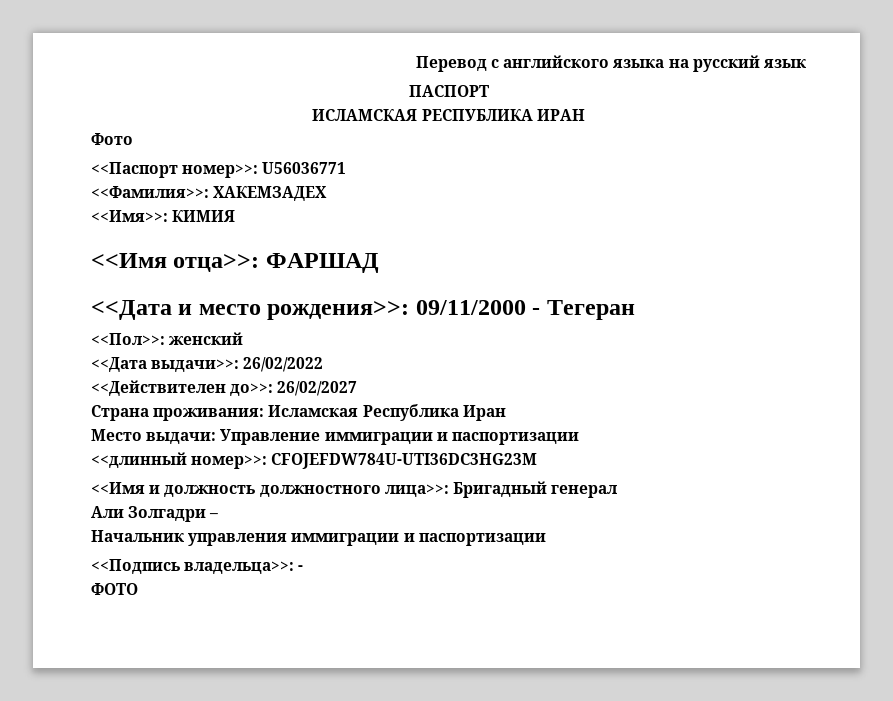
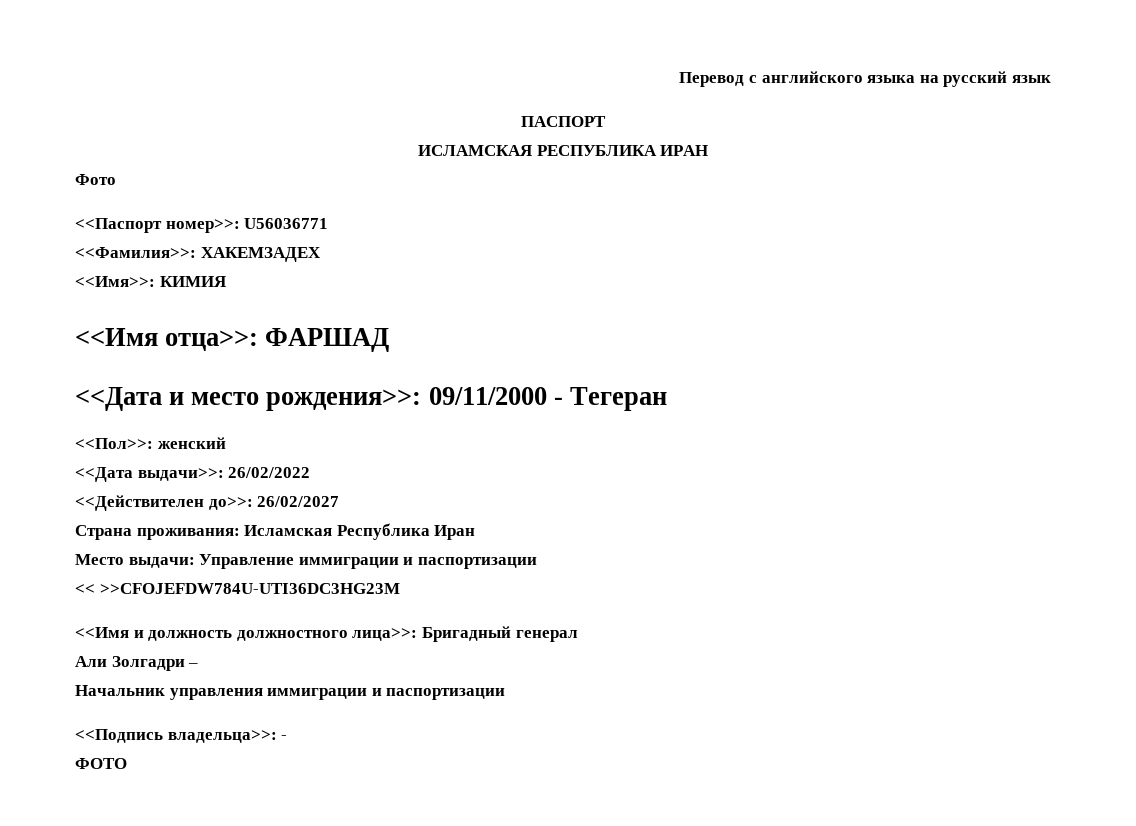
[91,452,538,469] <<длинный номер>>: CFOJEFDW784U-UTI36DC3HG23M -> [75,583,400,594] << >>CFOJEFDW784U-UTI36DC3HG23M

